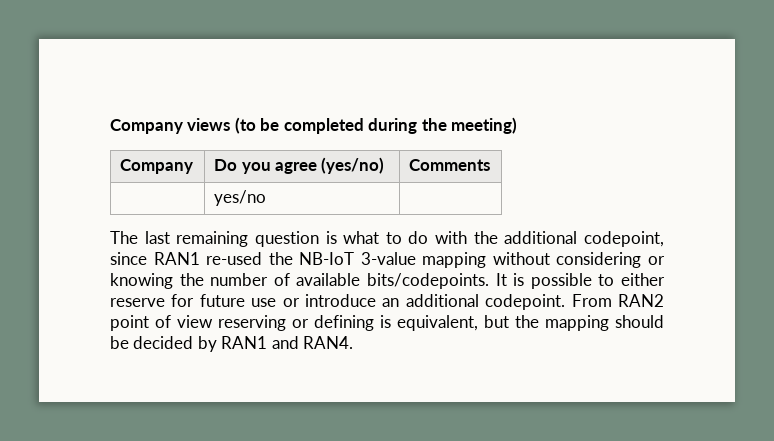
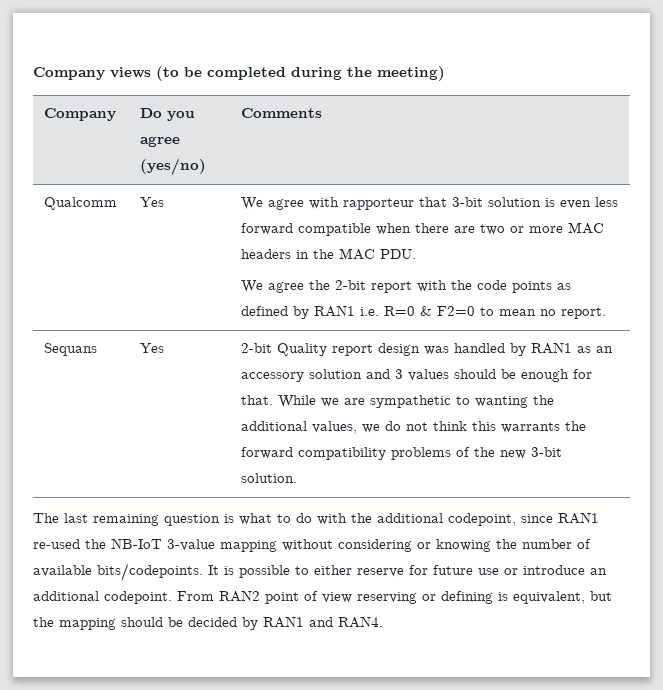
[214,190,267,206] | yes/no | -> [44,197,118,210] [140,197,165,207] [241,197,619,210] [241,222,605,236] [241,248,417,260] [241,280,572,293] [241,305,607,319] [44,343,98,356] [140,343,165,353] [241,342,614,356] [241,369,593,382] [241,395,555,408] [241,421,587,434] [241,447,563,460] [241,473,298,483] Qualcomm | Yes | We agree with rapporteur that 3-bit solution is even less forward compatible when there are two or more MAC headers in the MAC PDU. // We agree the 2-bit report with the code points as defined by RAN1 i.e. R=0 & F2=0 to mean no report. // Sequans | Yes | 2-bit Quality report design was handled by RAN1 as an accessory solution and 3 values should be enough for that. While we are sympathetic to wanting the additional values, we do not think this warrants the forward compatibility problems of the new 3-bit solution.

